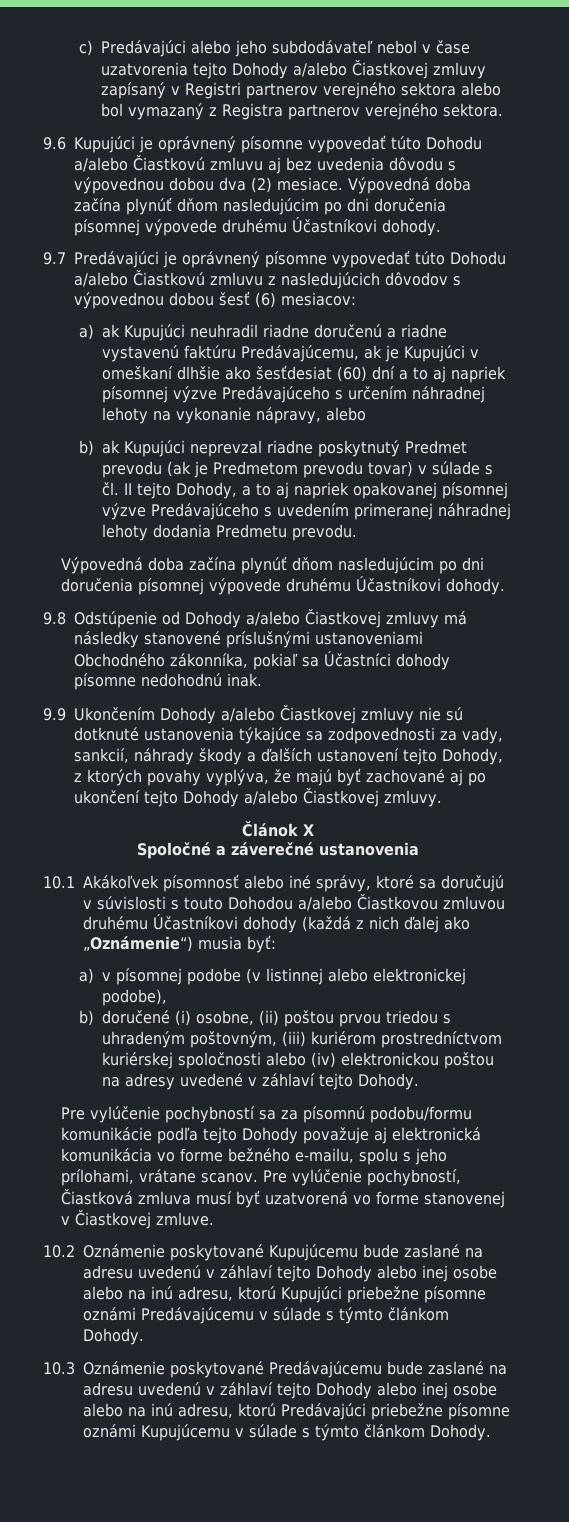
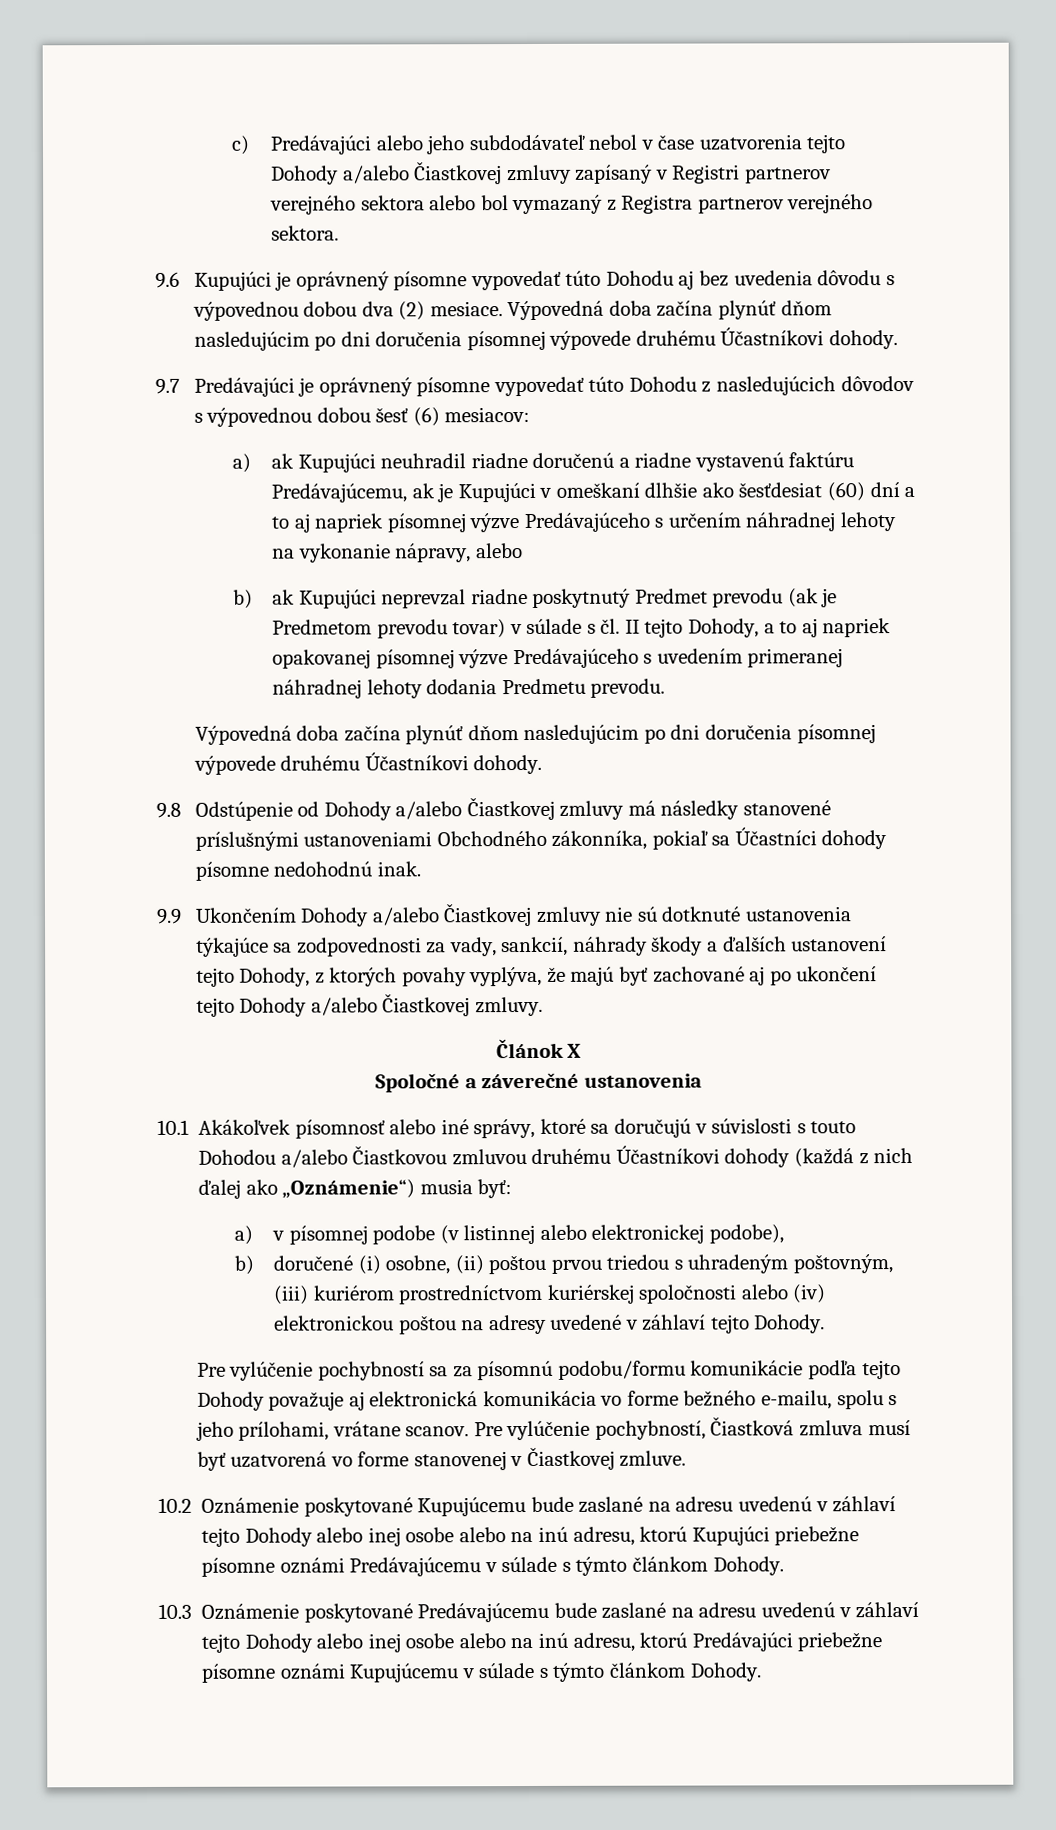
[74,155,263,172] a/alebo Čiastkovú zmluvu -> (674, 278) none
[74,270,263,287] a/alebo Čiastkovú zmluvu -> (697, 384) none

